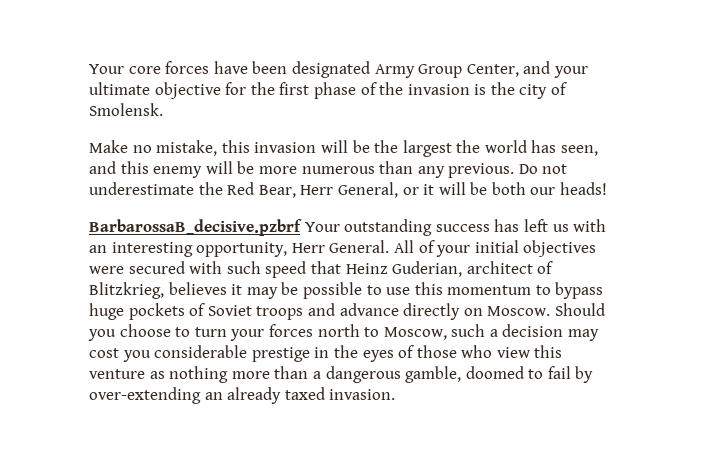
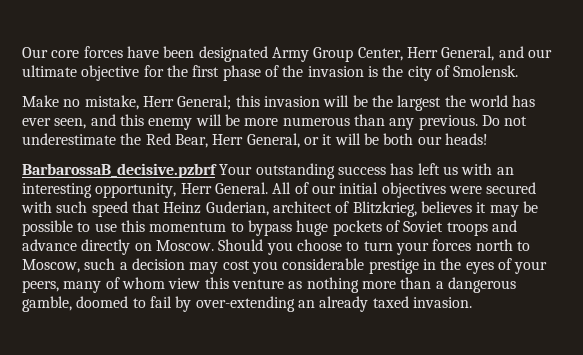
[89,64,124,74] Your -> [22,47,48,58] Our
[523,61,588,78] and your -> [406,46,552,61] Herr General, and our
(218, 148) none -> [142,95,232,110] Herr General;
(557, 146) none -> [22,118,51,126] ever
[436,245,471,257] your -> [311,185,336,194] our
[416,345,493,358] those who -> [514,261,548,274] [22,277,165,293] your peers, many of whom

